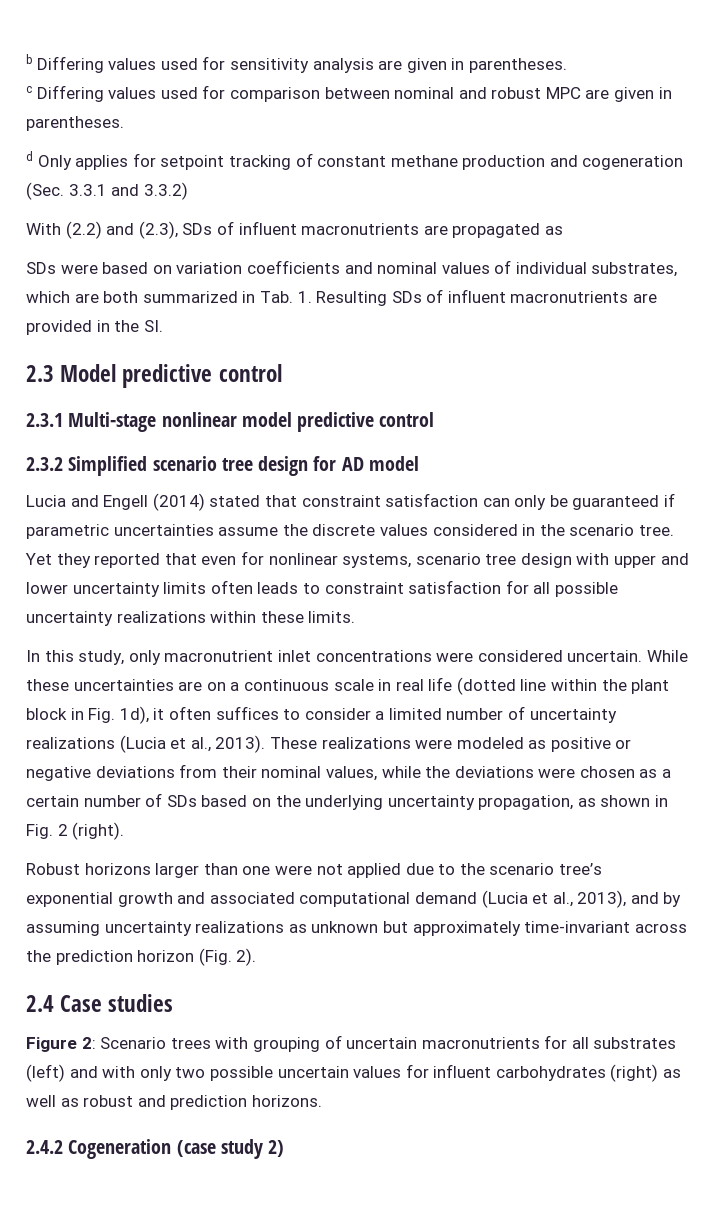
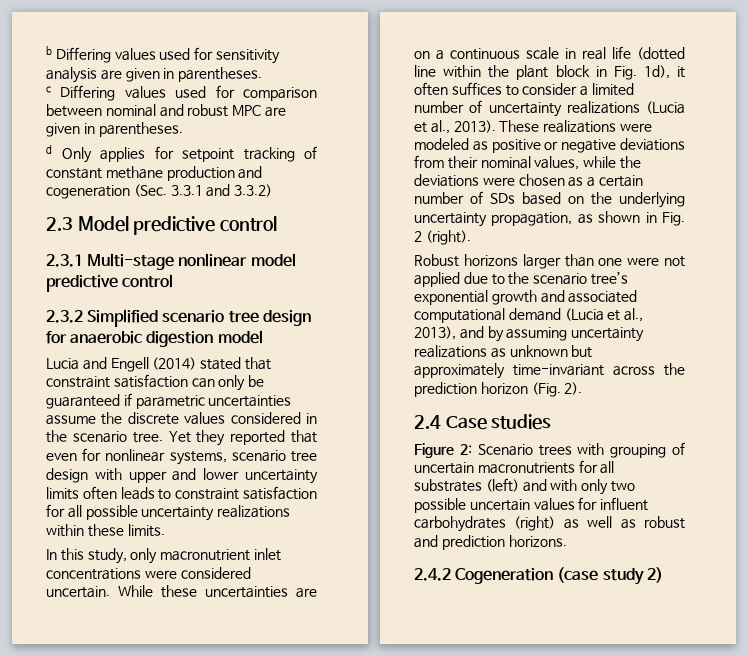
[26,221,563,239] [26,260,678,277] [26,289,658,306] [26,320,163,335] // With (2.2) and (2.3), SDs of influent macronutrients are propagated as // SDs were based on variation coefficients and nominal values of individual substrates, which are both summarized in Tab. 1. Resulting SDs of influent macronutrients are provided in the SI. -> (273, 190) none
[341,457,364,471] AD -> [70,331,214,347] anaerobic digestion

